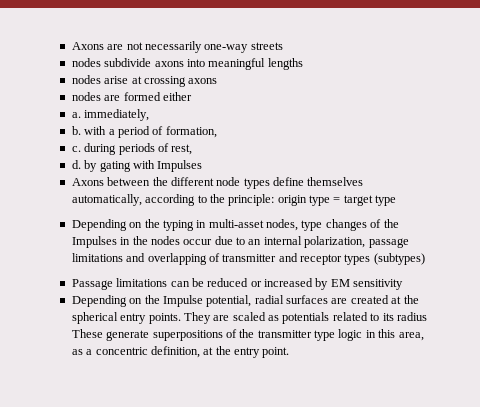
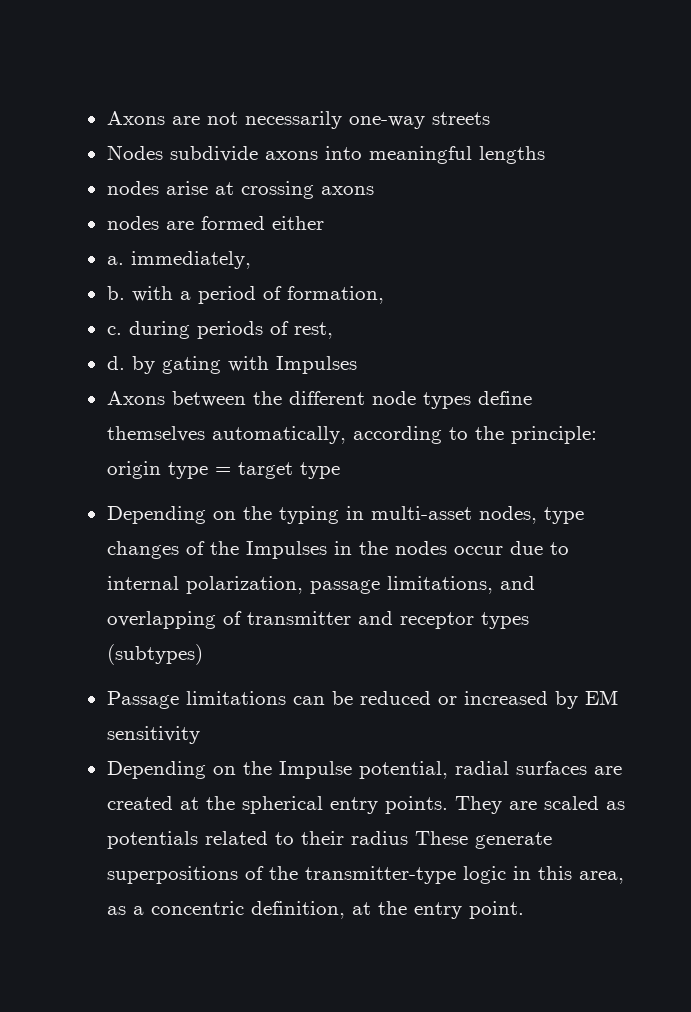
[71,58,101,67] nodes -> [106,145,163,160] Nodes
[248,239,262,245] an -> (569, 548) none
[71,253,123,262] limitations -> [386,576,493,594] limitations,
[382,313,394,321] its -> [300,831,344,845] their
[257,330,335,341] transmitter type -> [304,866,456,884] transmitter-type

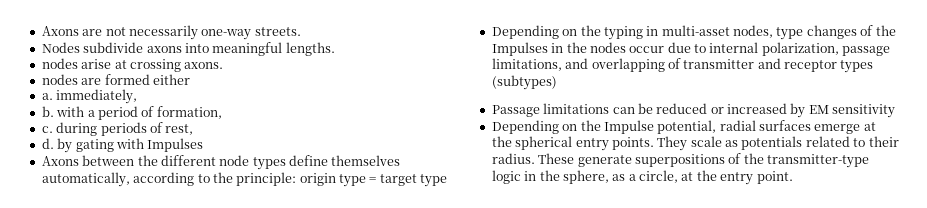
[431,112,490,125] streets -> [254,27,301,36] streets.
[478,146,545,164] lengths -> [285,42,335,56] lengths.
[320,186,374,195] axons -> [184,62,224,69] axons.
[593,766,622,775] [106,796,173,810] are created -> [814,124,861,134] emerge
[508,796,599,810] are scaled -> [690,136,722,147] scale
[350,831,408,845] radius -> [491,153,535,164] radius.
[537,866,624,884] [106,901,345,919] this area, as a concentric definition, -> [539,170,678,184] the sphere, as a circle,

